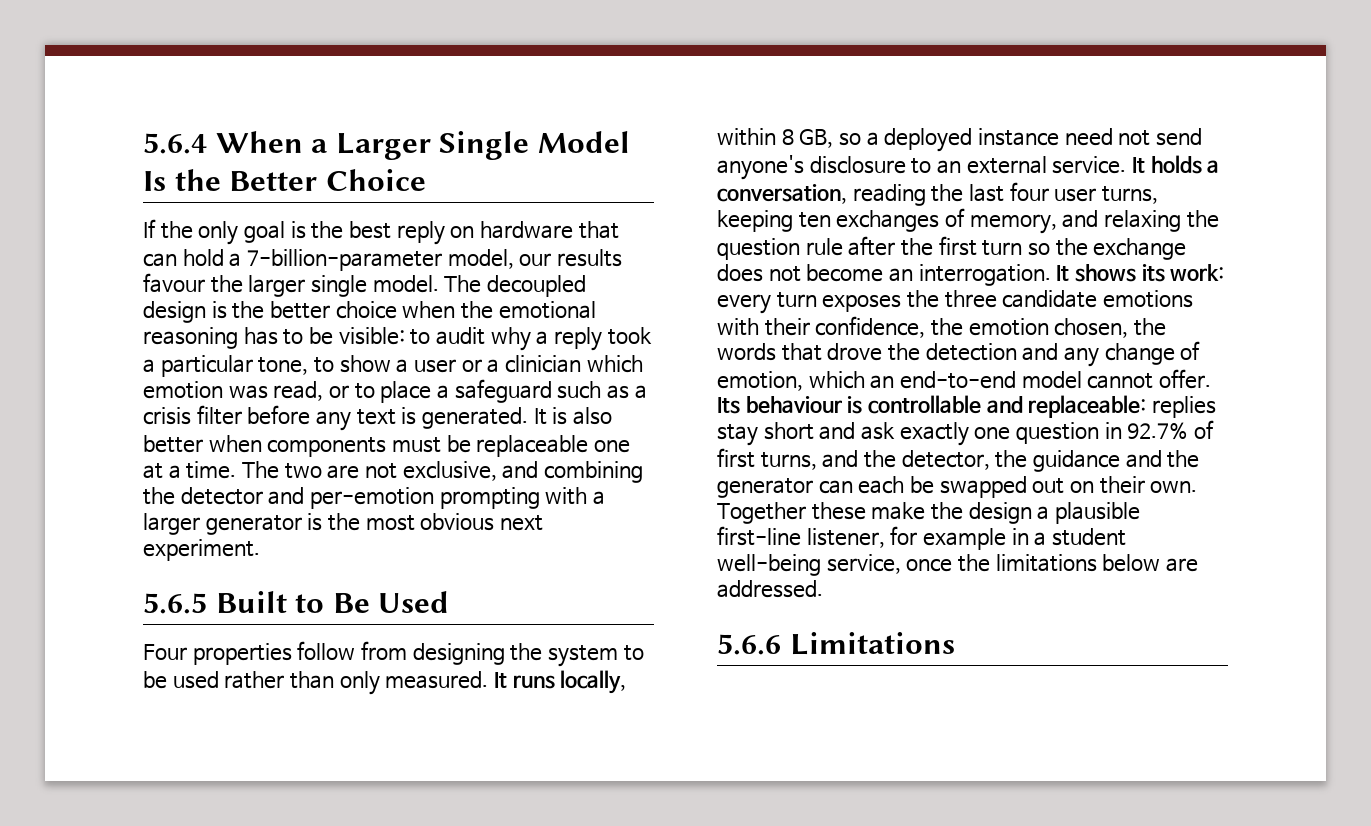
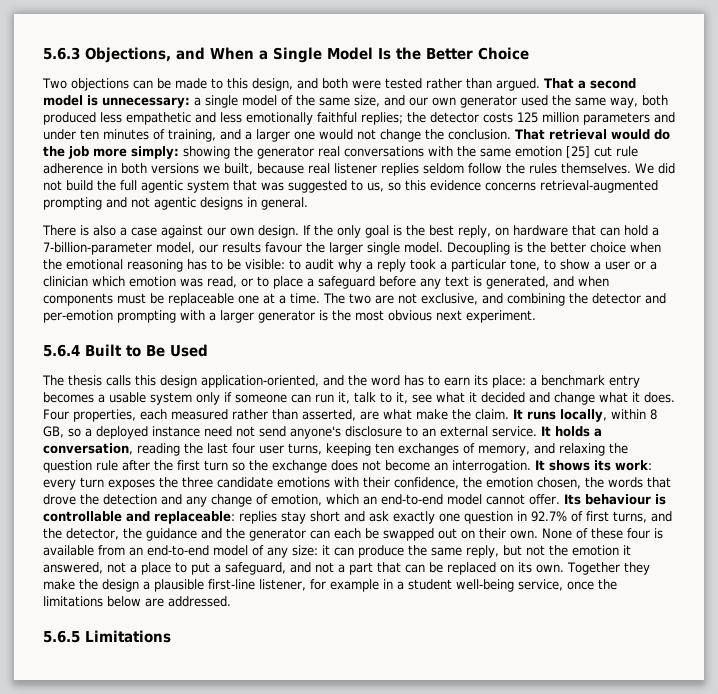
[143,133,207,154] 5.6.4 -> [43,47,205,63] 5.6.3 Objections, and
[335,133,431,160] Larger -> (268, 55) none
(426, 180) none -> [42,78,636,91] [43,95,668,108] [43,112,675,125] [43,129,670,142] [43,146,638,159] [43,163,675,176] [43,180,658,193] [43,197,308,210] [42,225,299,238] Two objections can be made to this design, and both were tested rather than argued. That a second model is unnecessary: a single model of the same size, and our own generator used the same way, both produced less empathetic and less emotionally faithful replies; the detector costs 125 million parameters and under ten minutes of training, and a larger one would not change the conclusion. That retrieval would do the job more simply: showing the generator real conversations with the same emotion [25] cut rule adherence in both versions we built, because real listener replies seldom follow the rules themselves. We did not build the full agentic system that was suggested to us, so this evidence concerns retrieval-augmented prompting and not agentic designs in general. // There is also a case against our own design.
[396,221,445,245] reply -> [458,225,491,238] reply,
[444,275,587,297] [143,301,206,323] The decoupled design -> [447,242,510,255] Decoupling
[557,381,647,399] [143,405,612,431] [143,435,203,453] such as a crisis filter before any text is generated. It is also better -> [379,276,574,289] before any text is generated, and
[143,593,207,614] 5.6.5 -> [43,344,80,357] 5.6.4
[143,641,644,667] [143,671,489,695] Four properties follow from designing the system to be used rather than only measured. -> [42,375,640,388] [43,392,675,405] [43,409,509,422] The thesis calls this design application-oriented, and the word has to earn its place: a benchmark entry becomes a usable system only if someone can run it, talk to it, see what it decided and change what it does. Four properties, each measured rather than asserted, are what make the claim.
[717,502,866,524] Together these -> [542,528,663,539] [43,545,631,558] [43,562,650,575] None of these four is available from an end-to-end model of any size: it can produce the same reply, but not the emotion it answered, not a place to put a safeguard, and not a part that can be replaced on its own. Together they
[717,634,781,655] 5.6.6 -> [43,630,80,643] 5.6.5

